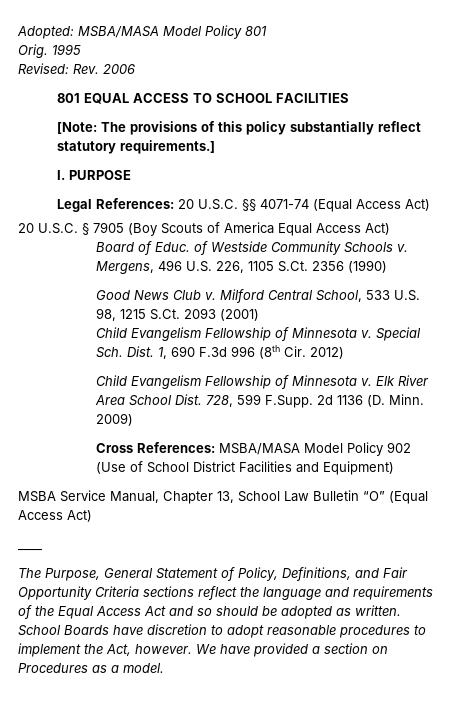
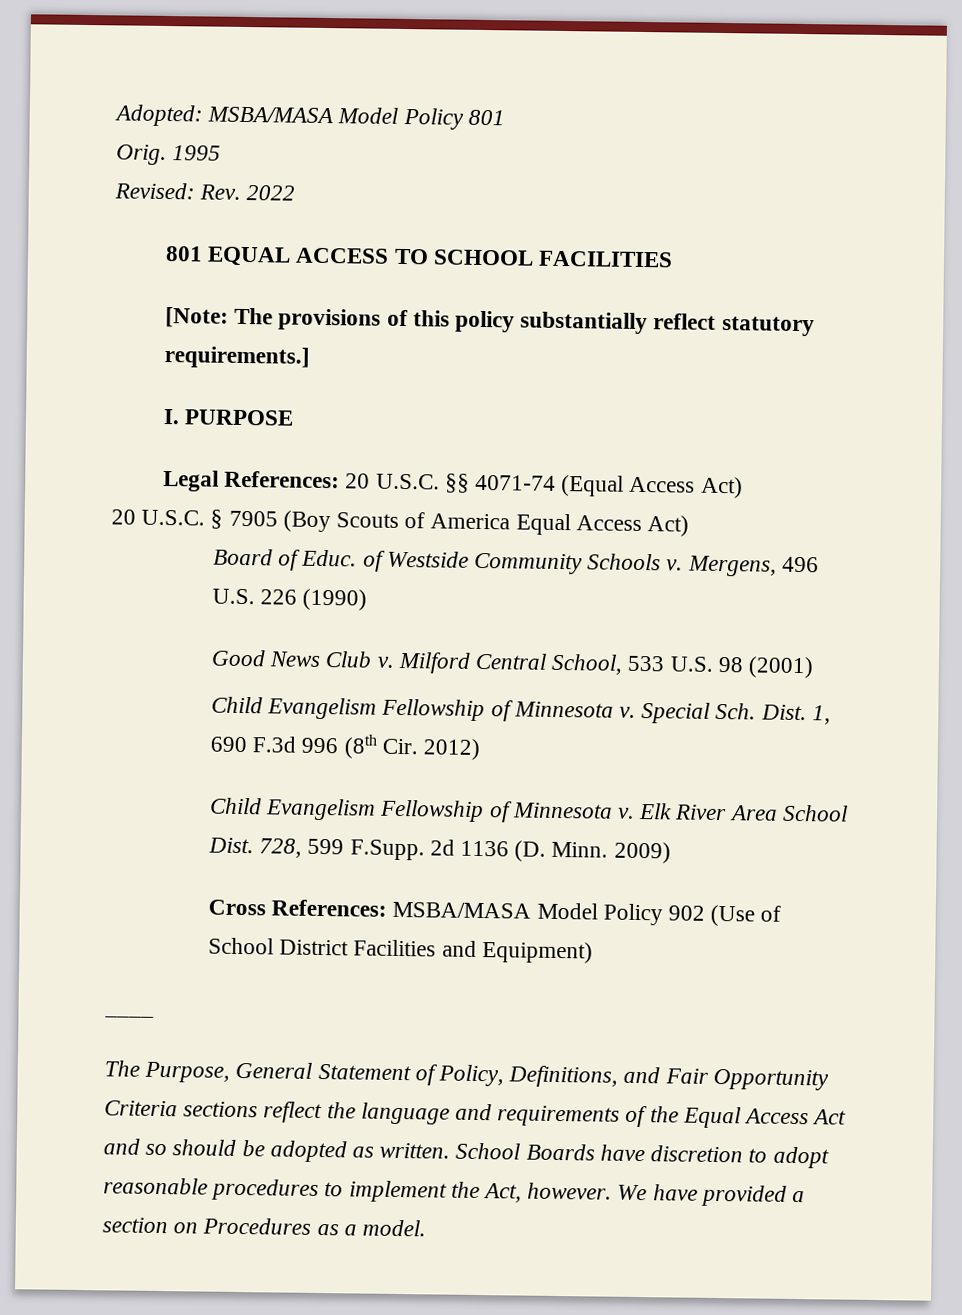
[103,64,135,74] 2006 -> [246,185,296,201] 2022
[216,261,345,273] 226, 1105 S.Ct. 2356 -> [260,589,298,605] 226
[96,308,217,321] 98, 1215 S.Ct. 2093 -> [717,656,744,673] 98
[18,490,428,504] [18,510,92,522] // MSBA Service Manual, Chapter 13, School Law Bulletin “O” (Equal Access Act) -> (593, 952) none

